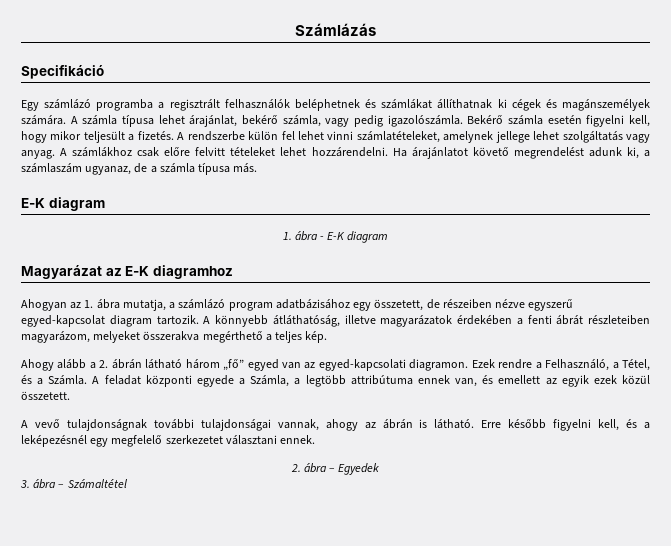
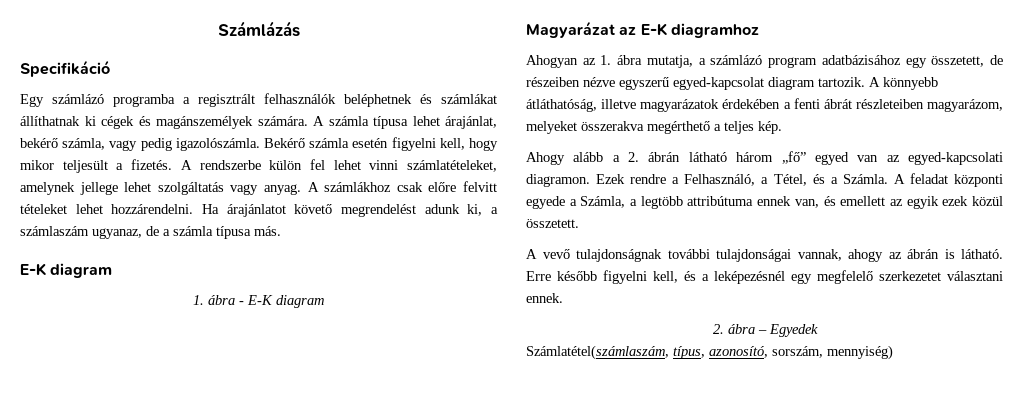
[20,479,127,489] 3. ábra – Számaltétel -> [526,345,893,360] Számlatétel(számlaszám, típus, azonosító, sorszám, mennyiség)

